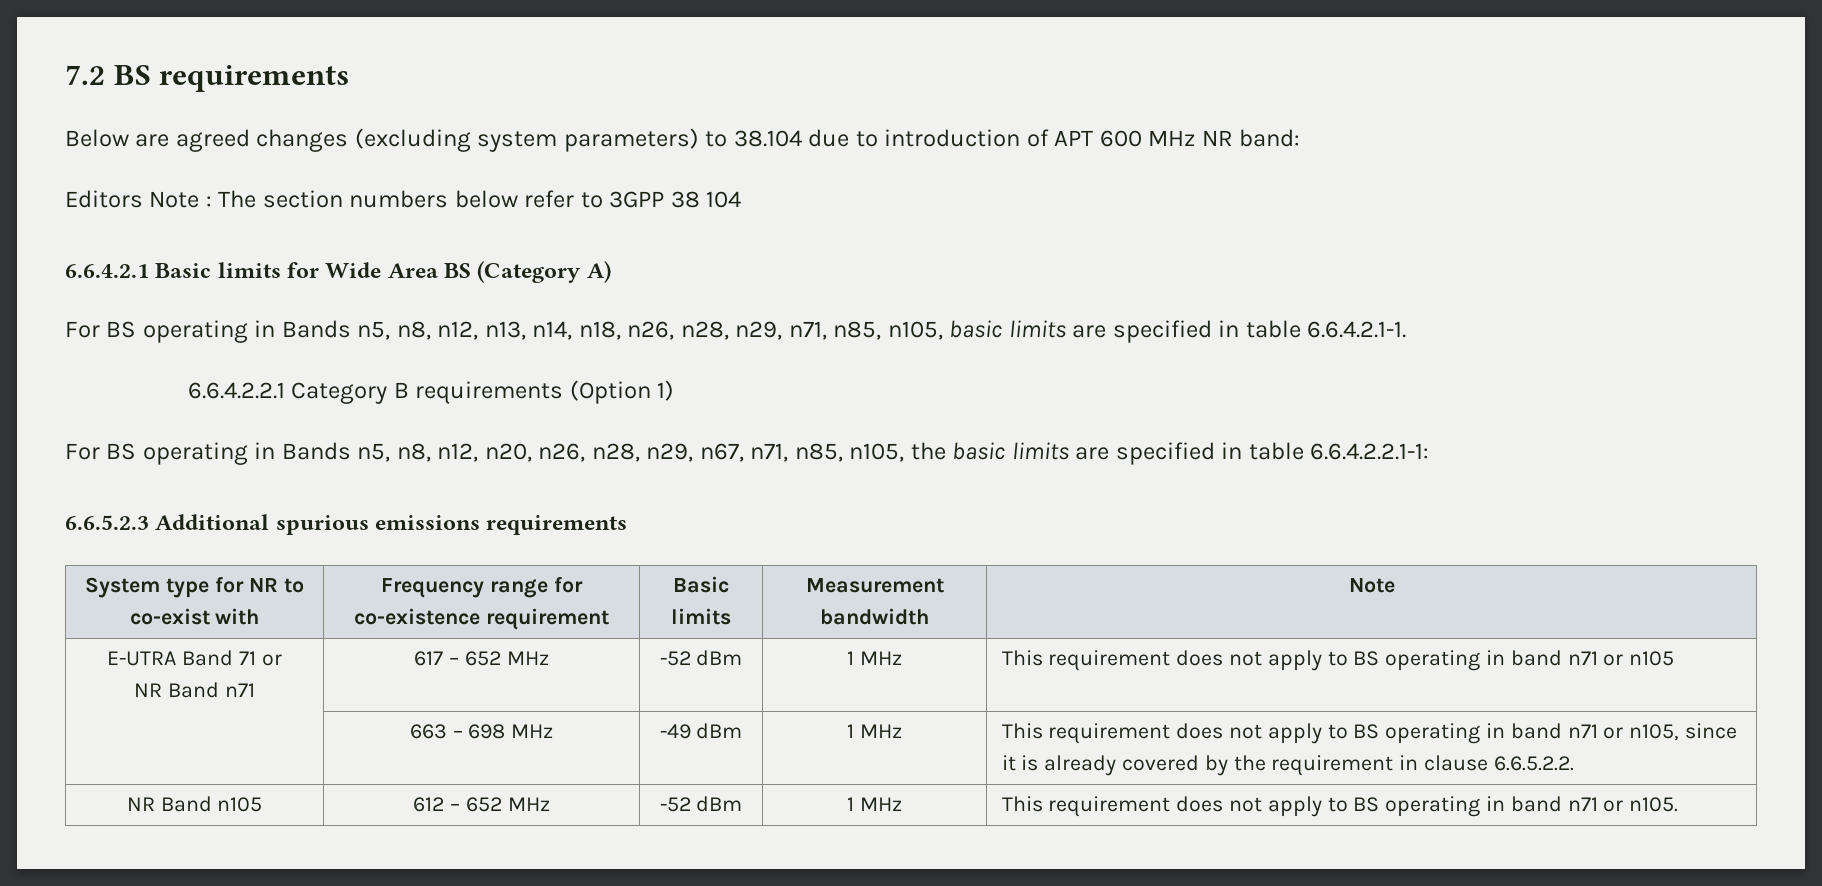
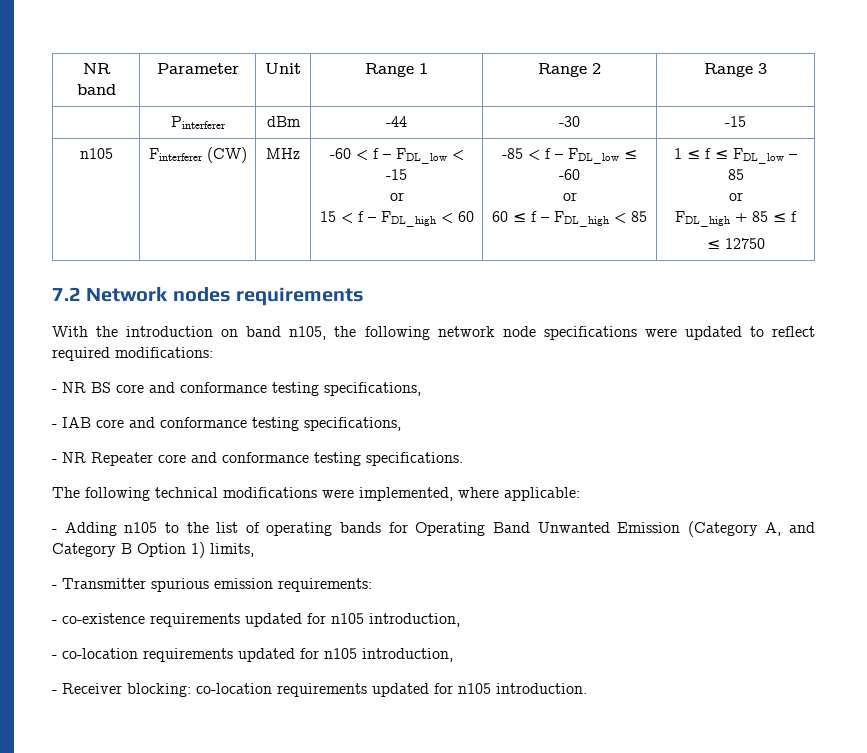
[65,65,350,92] [65,128,1301,152] [65,190,742,208] [65,261,611,283] [65,320,1407,343] [187,380,675,404] [65,442,1430,465] [65,514,628,535] [85,577,304,598] [129,608,260,625] [381,577,583,598] [354,608,609,630] [673,576,729,593] [671,608,731,625] [805,578,944,593] [820,608,929,625] [1348,578,1395,593] [107,650,282,666] [134,682,255,698] [414,651,549,666] [659,650,743,666] [847,651,902,665] [1001,650,1675,671] [409,724,554,739] [659,723,743,739] [847,724,902,738] [1001,723,1738,744] [1001,755,1574,776] [126,796,263,812] [413,797,550,812] [659,796,743,812] [847,797,902,811] [1001,796,1679,817] 7.2 BS requirements // Below are agreed changes (excluding system parameters) to 38.104 due to introduction of APT 600 MHz NR band: // Editors Note : The section numbers below refer to 3GPP 38 104 // 6.6.4.2.1 Basic limits for Wide Area BS (Category A) // For BS operating in Bands n5, n8, n12, n13, n14, n18, n26, n28, n29, n71, n85, n105, basic limits are specified in table 6.6.4.2.1-1. // 6.6.4.2.2.1 Category B requirements (Option 1) // For BS operating in Bands n5, n8, n12, n20, n26, n28, n29, n67, n71, n85, n105, the basic limits are specified in table 6.6.4.2.2.1-1: // 6.6.5.2.3 Additional spurious emissions requirements // System type for NR to co-exist with | Frequency range for co-existence requirement | Basic limits | Measurement bandwidth | Note // E-UTRA Band 71 or // NR Band n71 | 617 – 652 MHz | -52 dBm | 1 MHz | This requirement does not apply to BS operating in band n71 or n105 // | 663 – 698 MHz | -49 dBm | 1 MHz | This requirement does not apply to BS operating in band n71 or n105, since it is already covered by the requirement in clause 6.6.5.2.2. // NR Band n105 | 612 – 652 MHz | -52 dBm | 1 MHz | This requirement does not apply to BS operating in band n71 or n105. -> [82,63,111,74] [76,84,116,95] [156,63,239,74] [265,63,301,74] [365,63,428,77] [538,63,601,77] [704,63,767,77] [170,116,225,129] [266,116,301,127] [386,116,407,127] [559,116,580,127] [725,116,746,127] [79,148,113,159] [148,147,247,163] [266,148,300,159] [329,148,464,164] [386,169,407,180] [389,192,404,201] [319,211,474,227] [502,148,637,164] [559,169,580,180] [562,192,577,201] [492,211,647,227] [674,148,797,164] [727,169,744,180] [728,192,743,201] [675,211,797,227] [706,238,765,249] [52,287,365,306] [52,326,815,340] [52,347,213,361] [52,382,421,396] [52,417,401,431] [52,452,463,466] [52,487,580,501] [52,521,815,537] [52,542,254,558] [52,578,372,592] [52,613,460,627] [52,648,453,662] [52,683,587,697] NR band | Parameter | Unit | Range 1 | Range 2 | Range 3 // | Pinterferer | dBm | -44 | -30 | -15 // n105 | Finterferer (CW) | MHz | -60 < f – FDL_low < -15 // or // 15 < f – FDL_high < 60 | -85 < f – FDL_low ≤ -60 // or // 60 ≤ f – FDL_high < 85 | 1 ≤ f ≤ FDL_low – 85 // or // FDL_high + 85 ≤ f // ≤ 12750 // 7.2 Network nodes requirements // With the introduction on band n105, the following network node specifications were updated to reflect required modifications: // - NR BS core and conformance testing specifications, // - IAB core and conformance testing specifications, // - NR Repeater core and conformance testing specifications. // The following technical modifications were implemented, where applicable: // - Adding n105 to the list of operating bands for Operating Band Unwanted Emission (Category A, and Category B Option 1) limits, // - Transmitter spurious emission requirements: // - co-existence requirements updated for n105 introduction, // - co-location requirements updated for n105 introduction, // - Receiver blocking: co-location requirements updated for n105 introduction.

